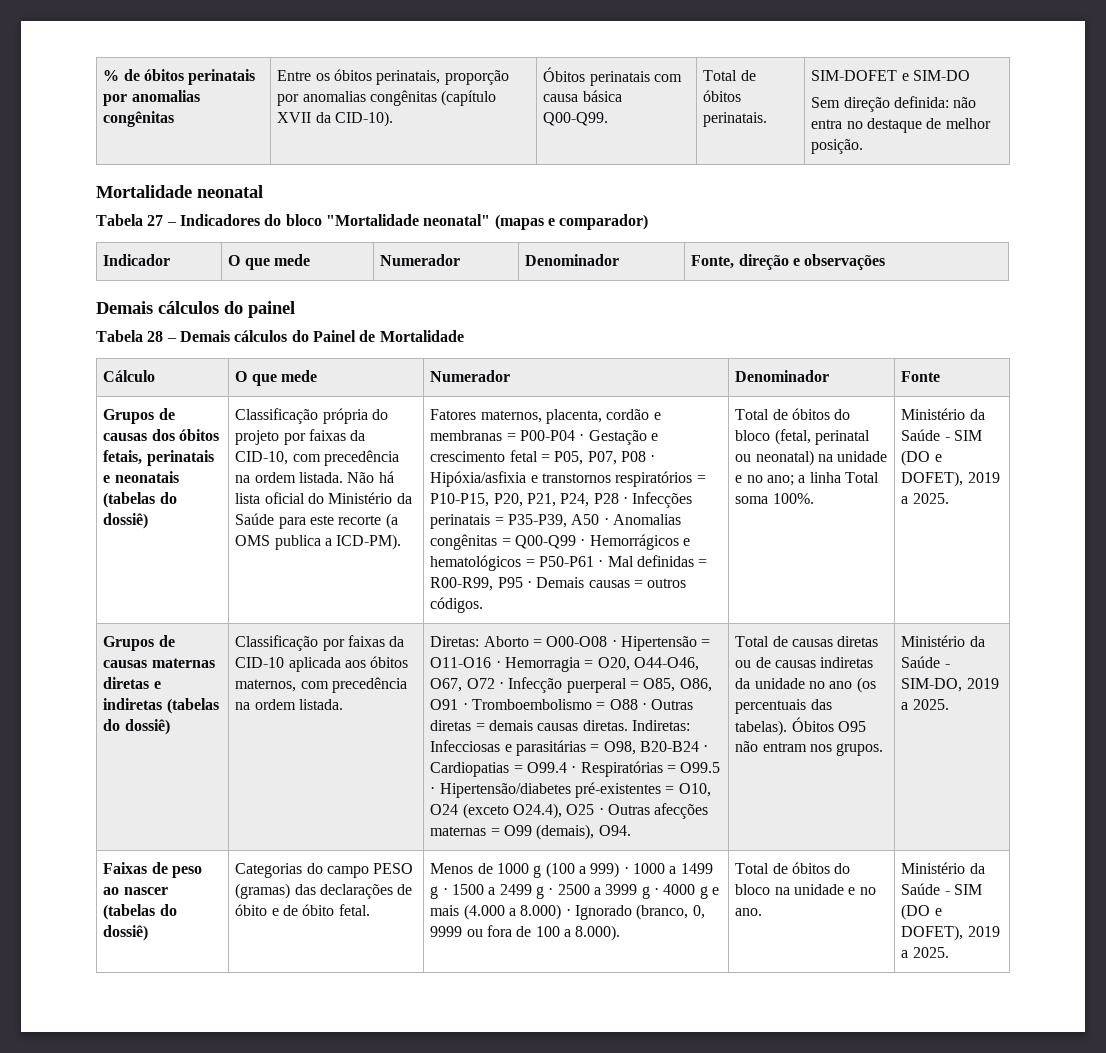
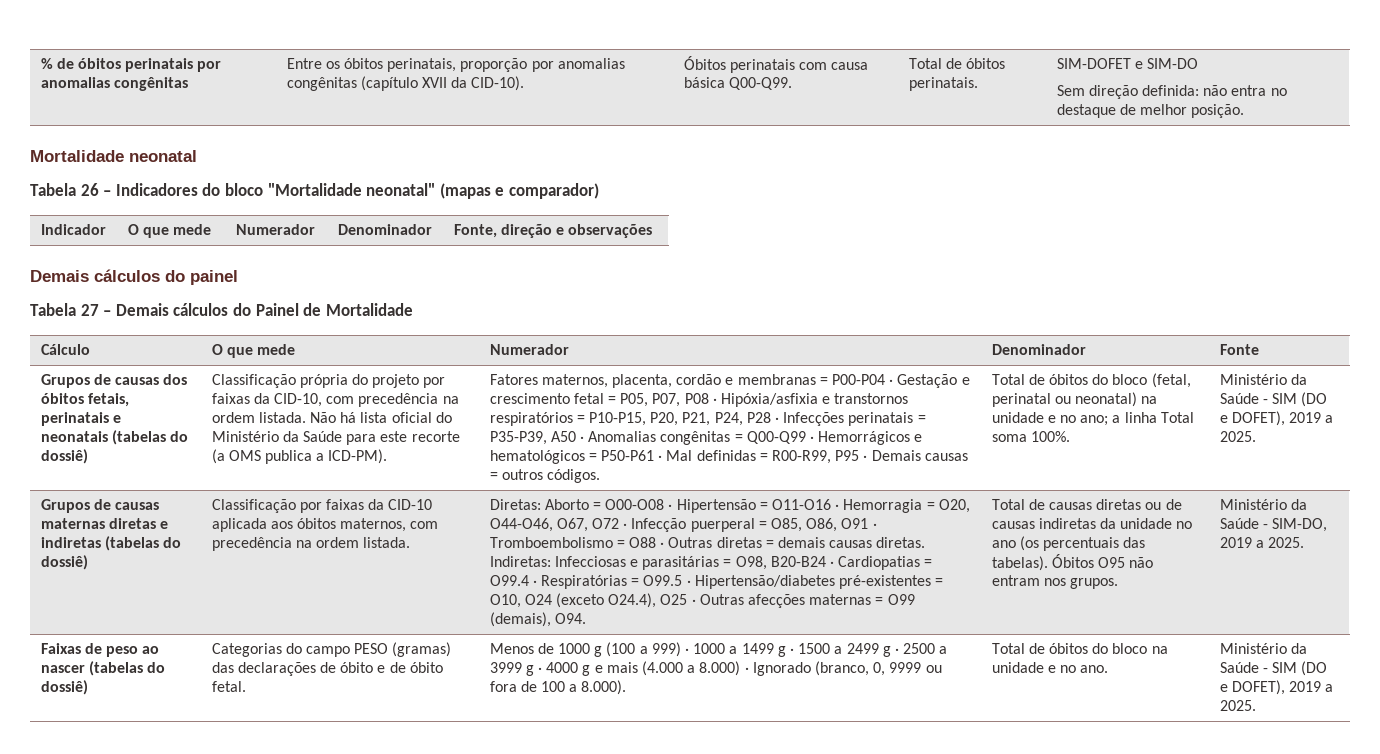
[147,215,164,226] 27 -> [80,183,99,196] 26
[147,331,164,342] 28 -> [80,304,99,316] 27

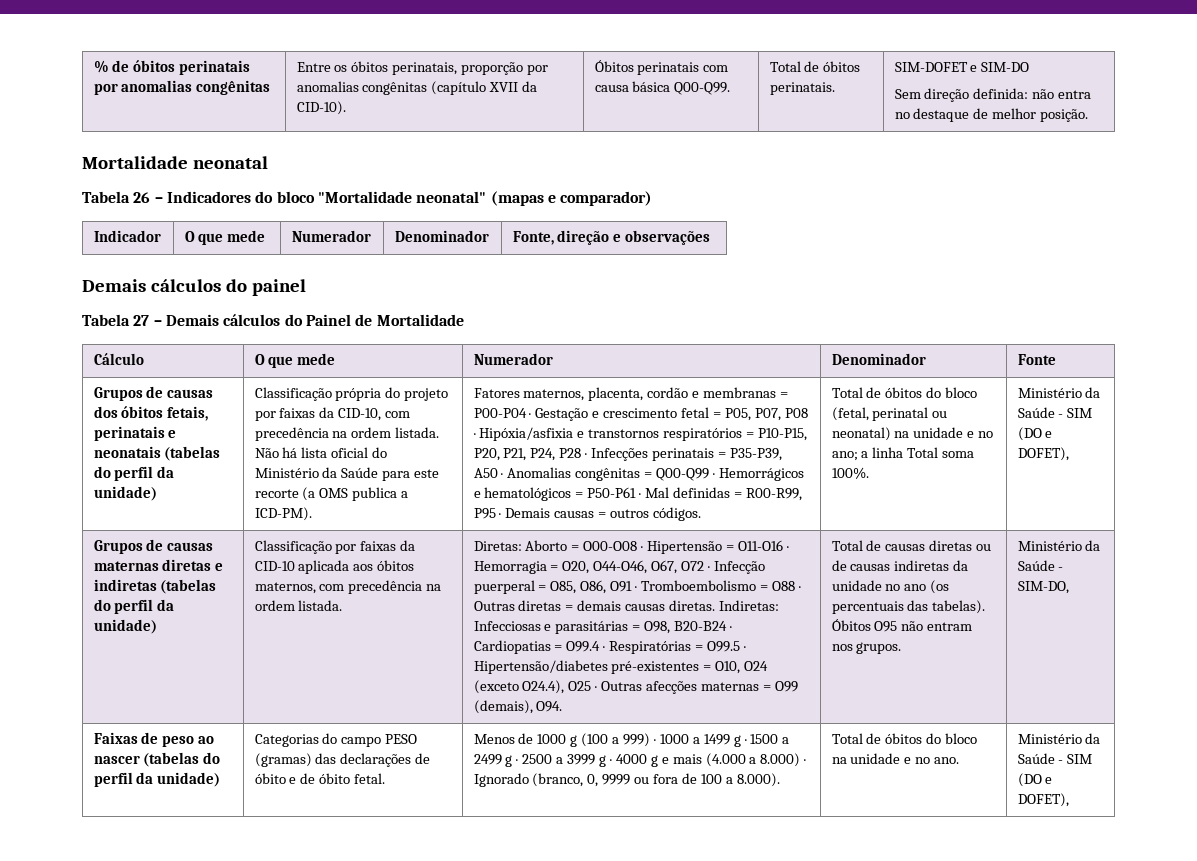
[40,449,88,464] dossiê) -> [114,466,175,481] [93,486,157,501] perfil da unidade)
[1289,412,1334,423] [1219,431,1256,442] 2019 a 2025. -> (1069, 454) none
[40,555,88,570] dossiê) -> [114,599,175,614] [93,619,157,634] perfil da unidade)
[1219,537,1305,548] 2019 a 2025. -> (1069, 587) none
[40,680,88,695] dossiê) -> [93,772,221,787] perfil da unidade)
[1289,681,1334,692] [1219,700,1256,711] 2019 a 2025. -> (1069, 800) none

